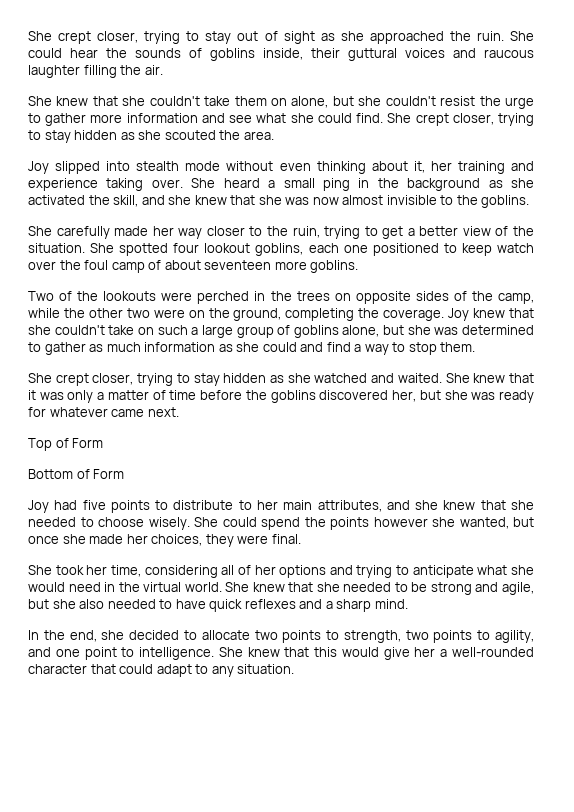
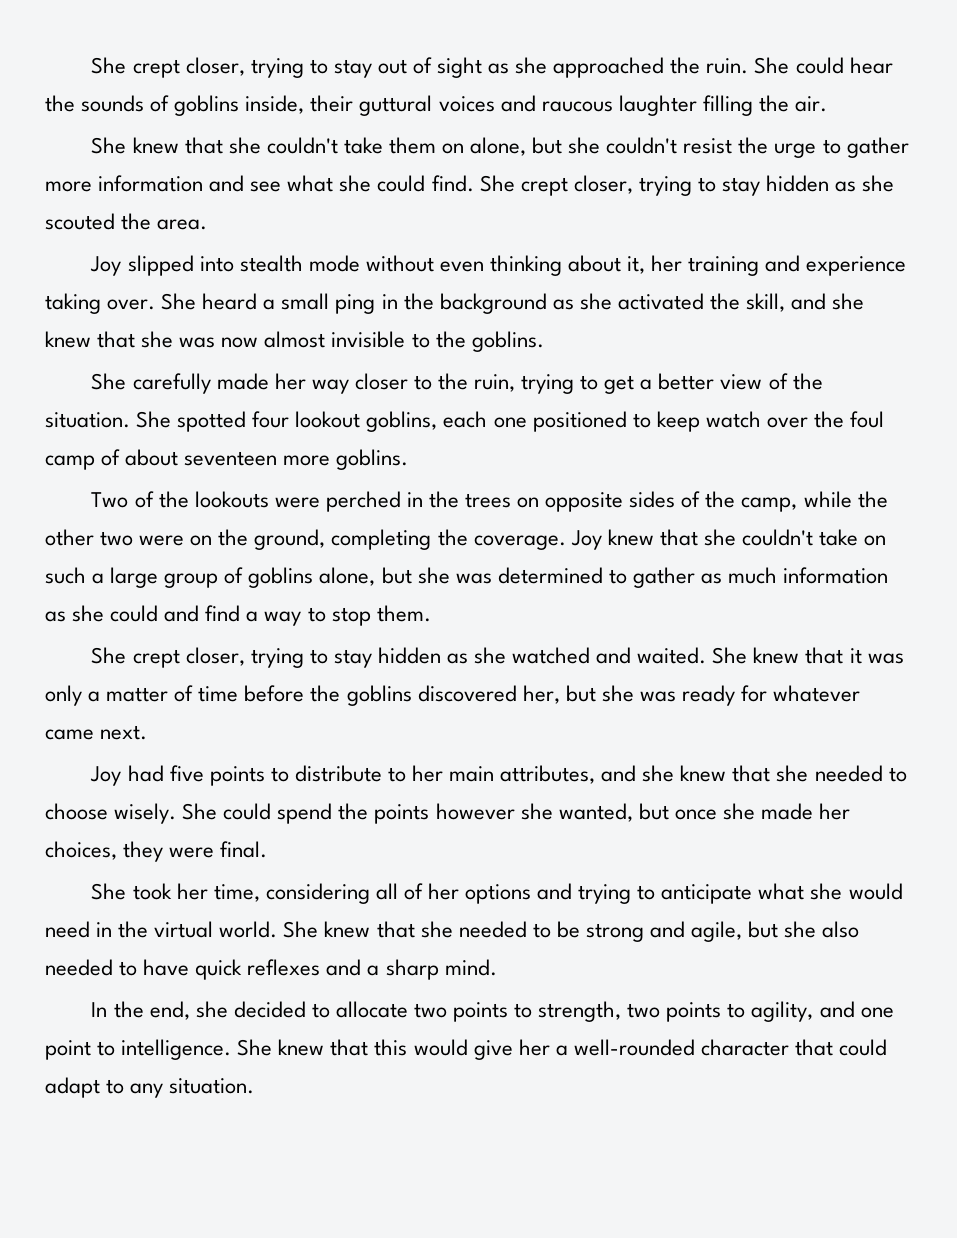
[28,438,104,451] [28,469,125,479] // Top of Form // Bottom of Form -> (148, 732) none

